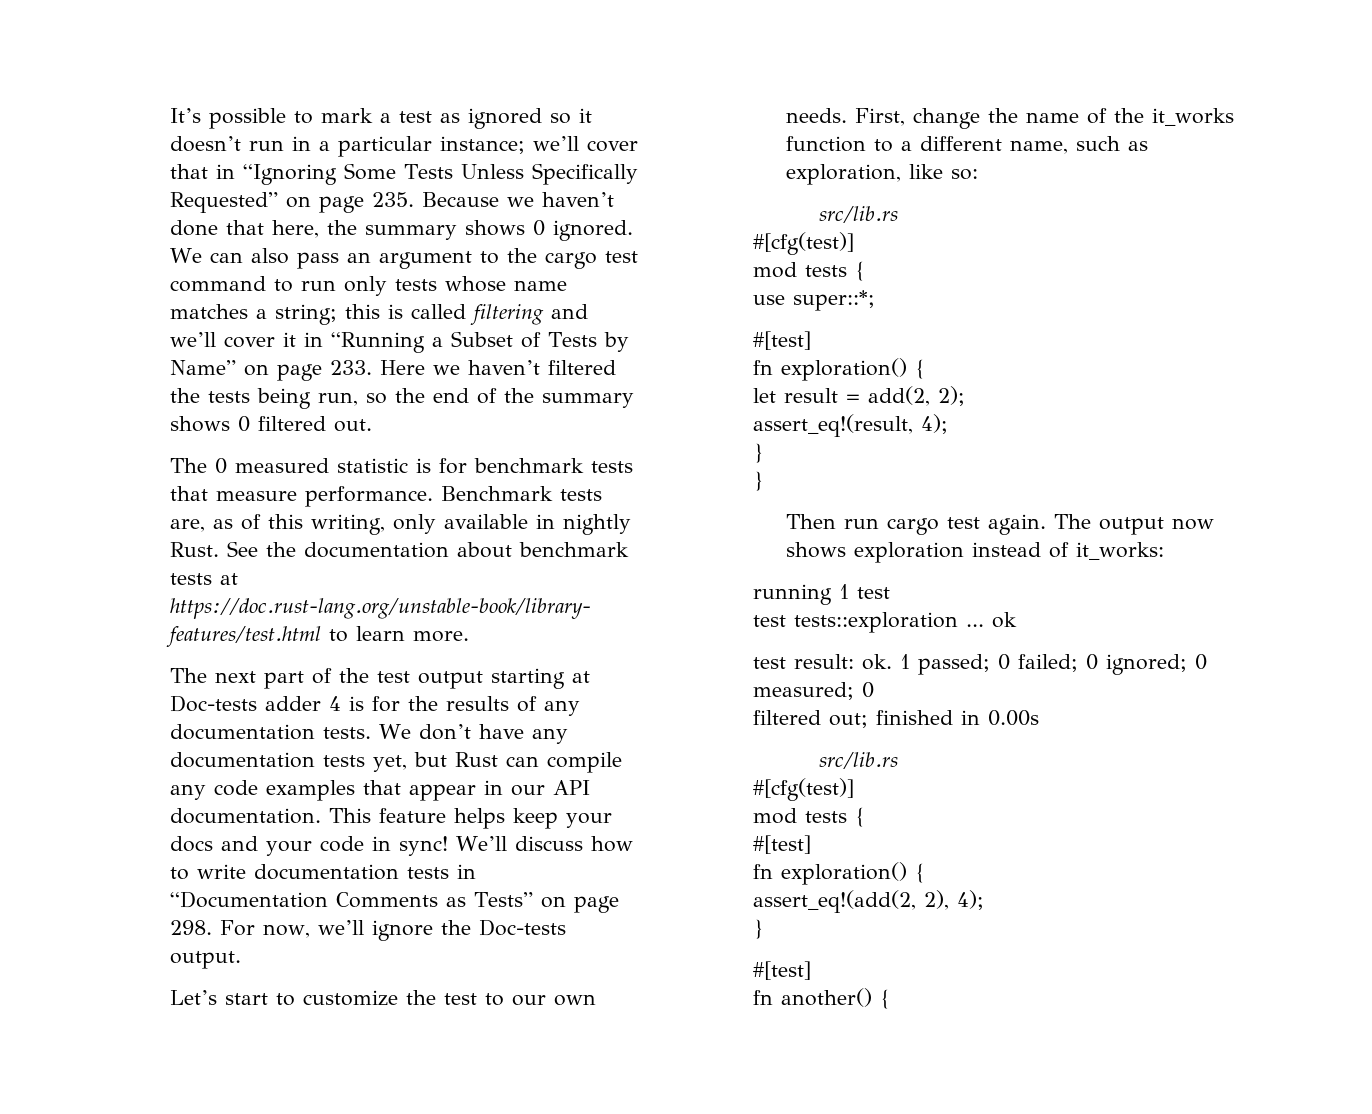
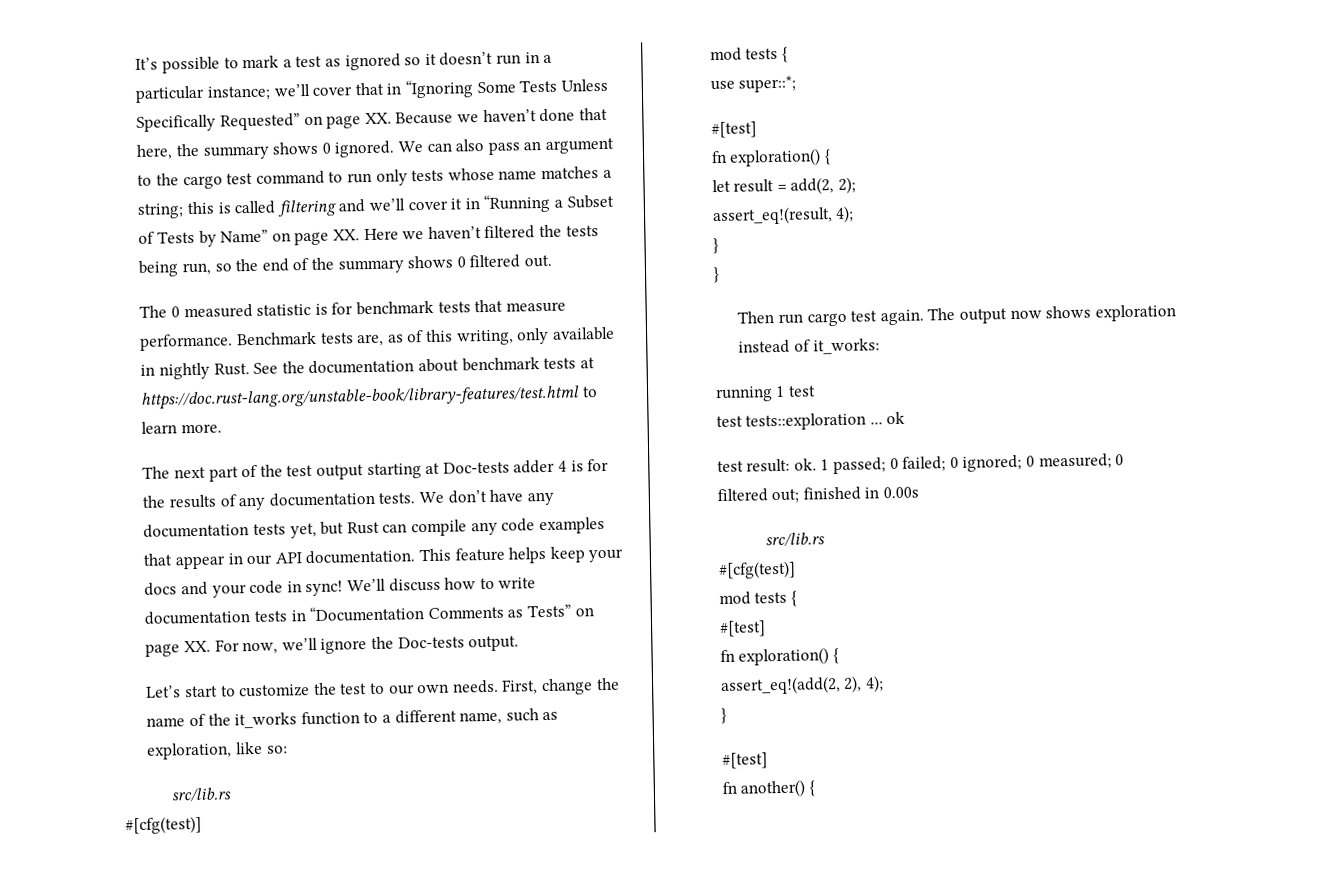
[371,192,414,207] 235. -> [364,112,392,125] XX.
[329,360,372,375] 233. -> [332,229,360,241] XX.
[169,920,212,935] 298. -> [184,640,212,653] XX.

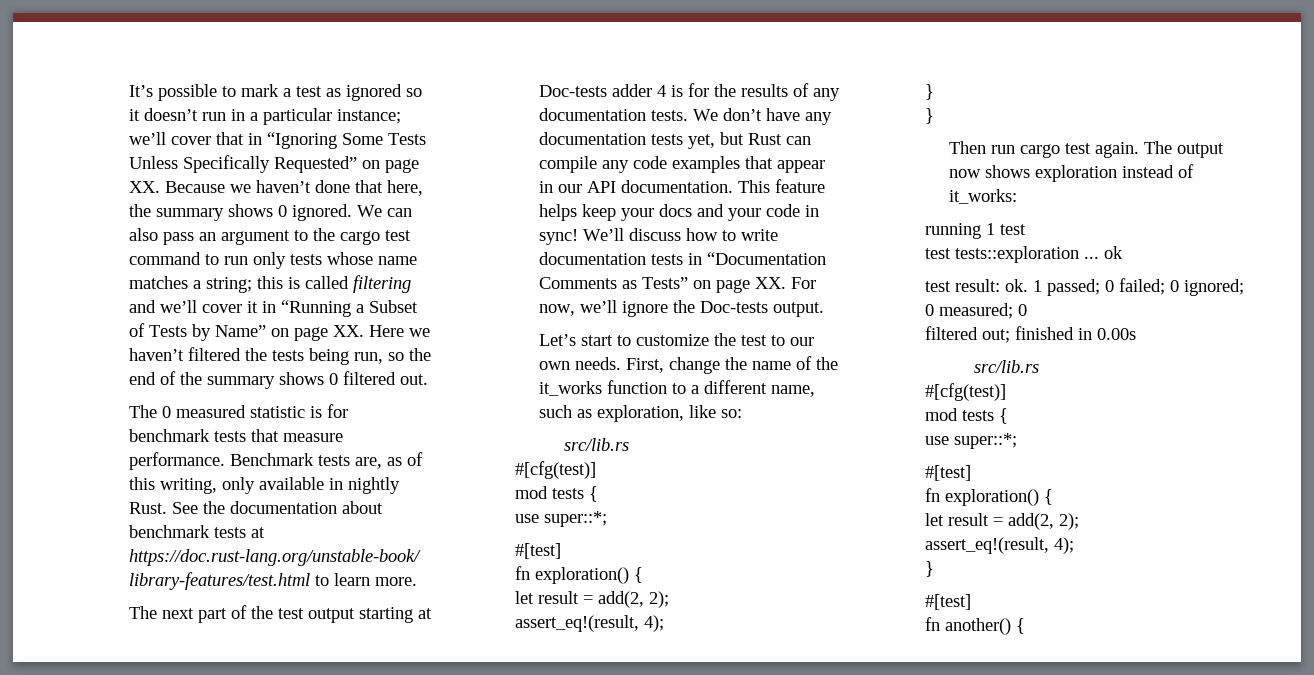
[718,620,766,638] [719,647,839,666] [719,675,863,696] // #[test] // fn exploration() { // assert_eq!(add(2, 2), -> [924,433,1017,449] [924,465,971,481] [924,488,1053,506] [924,513,1079,530] [924,537,1049,554] // use super::*; // #[test] // fn exploration() { // let result = add(2, 2); // assert_eq!(result,

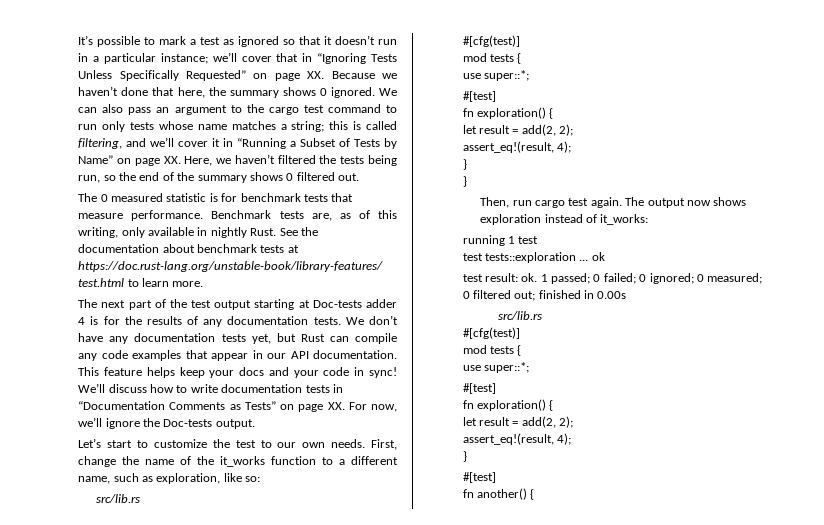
(423, 92) none -> [299,36,322,45] that
[342,133,384,145] Some -> (367, 58) none
[353,275,412,293] filtering -> [78,138,123,149] filtering,
[369,325,405,337] Here -> [184,156,213,166] Here,
[949,141,987,154] Then -> [480,197,510,208] Then,
[1017,304,1027,316] 0 // -> [462,291,470,299] // 0

